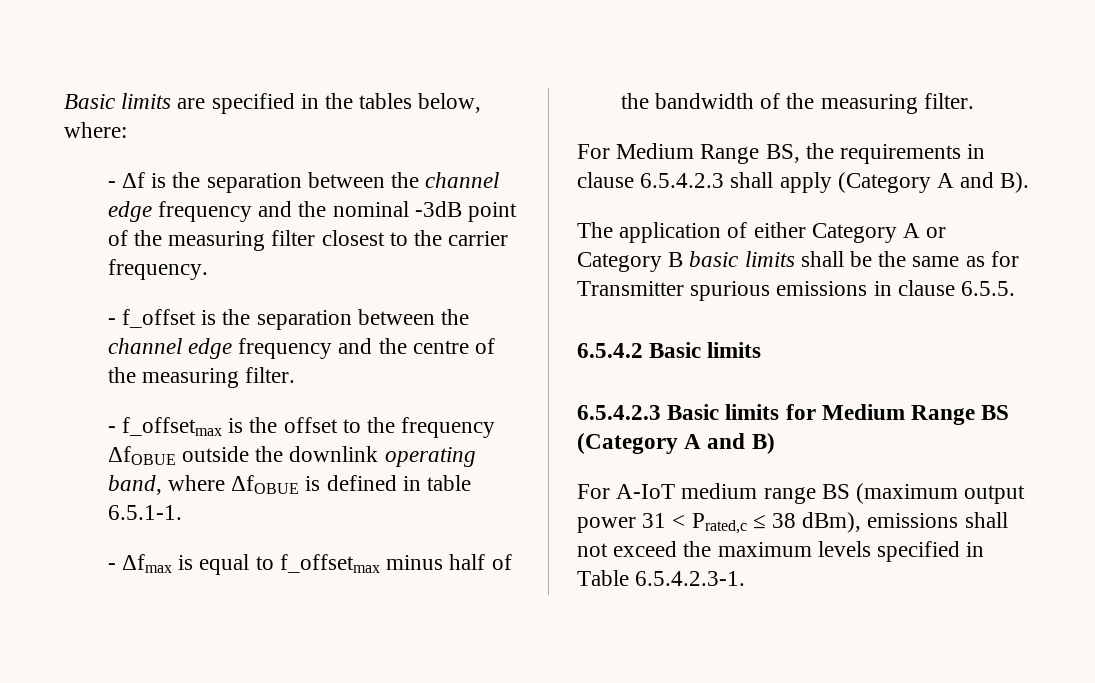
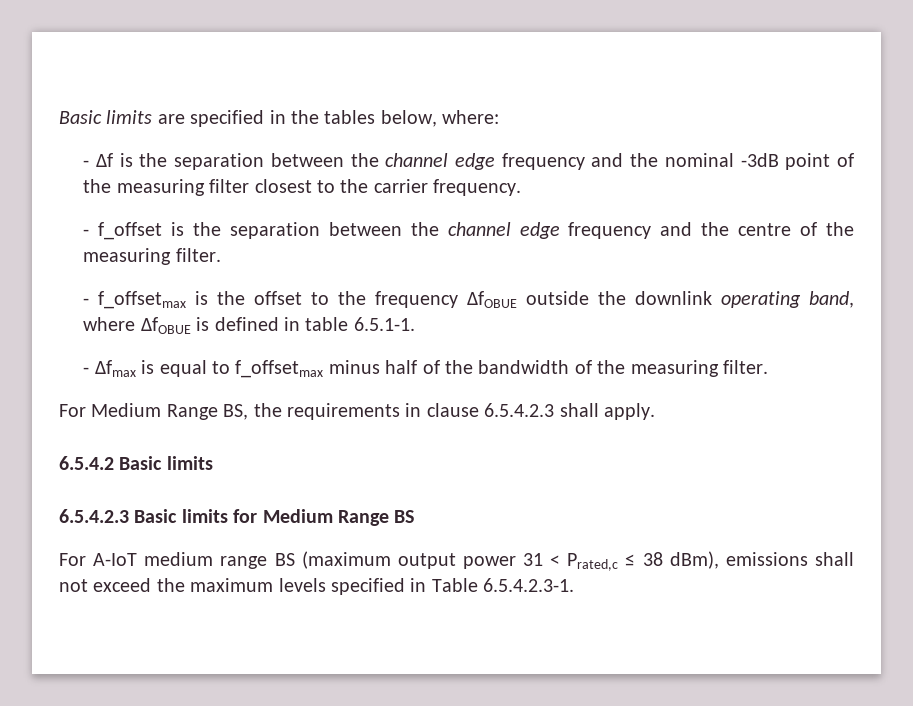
[779,172,1030,193] [577,222,947,243] [577,251,1019,272] [577,280,1016,301] apply (Category A and B). // The application of either Category A or Category B basic limits shall be the same as for Transmitter spurious emissions in clause 6.5.5. -> [603,403,655,420] apply.
[577,433,775,454] (Category A and B) -> (415, 516) none

